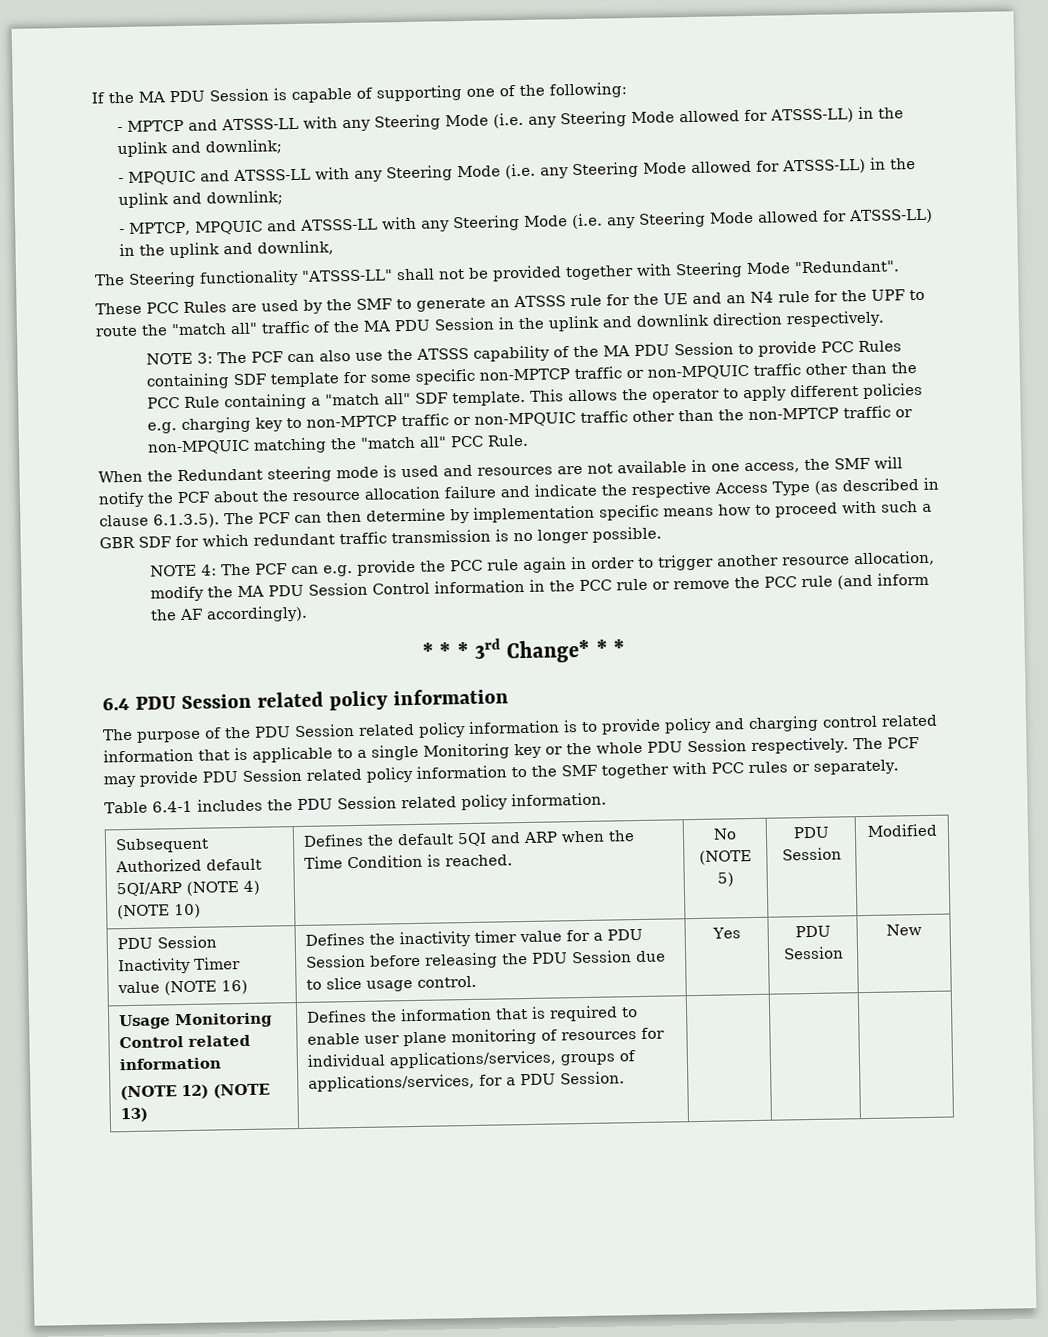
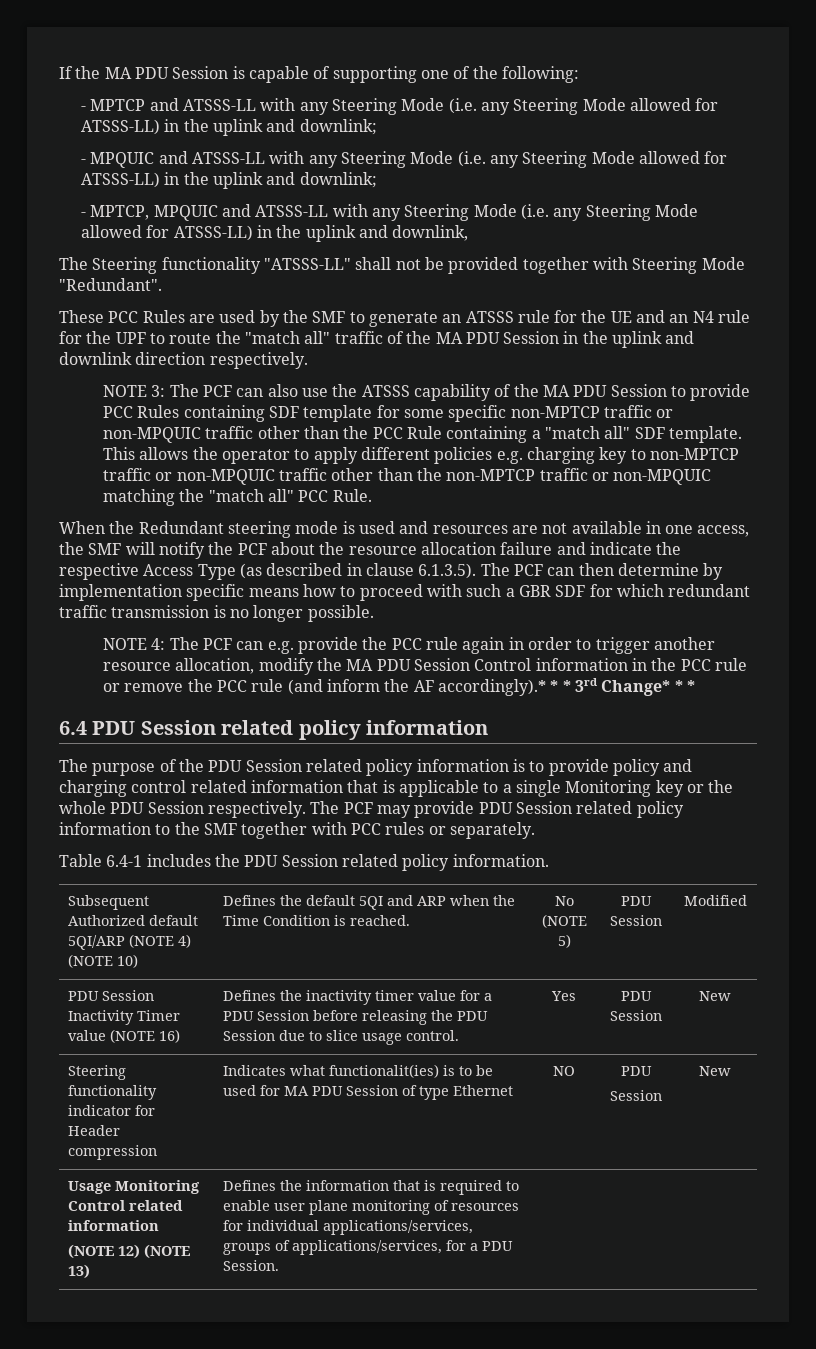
[205,605,308,623] [421,642,434,660] accordingly). // * -> [438,679,547,696] accordingly).*
(922, 930) none -> [68,1065,127,1080] [68,1085,158,1100] [68,1105,156,1116] [68,1125,121,1136] [68,1145,158,1160] [223,1064,494,1078] [223,1085,514,1100] [553,1066,575,1076] [621,1066,652,1076] [610,1090,662,1101] [699,1066,731,1076] // Steering functionality indicator for Header compression | Indicates what functionalit(ies) is to be used for MA PDU Session of type Ethernet | NO | PDU // Session | New

